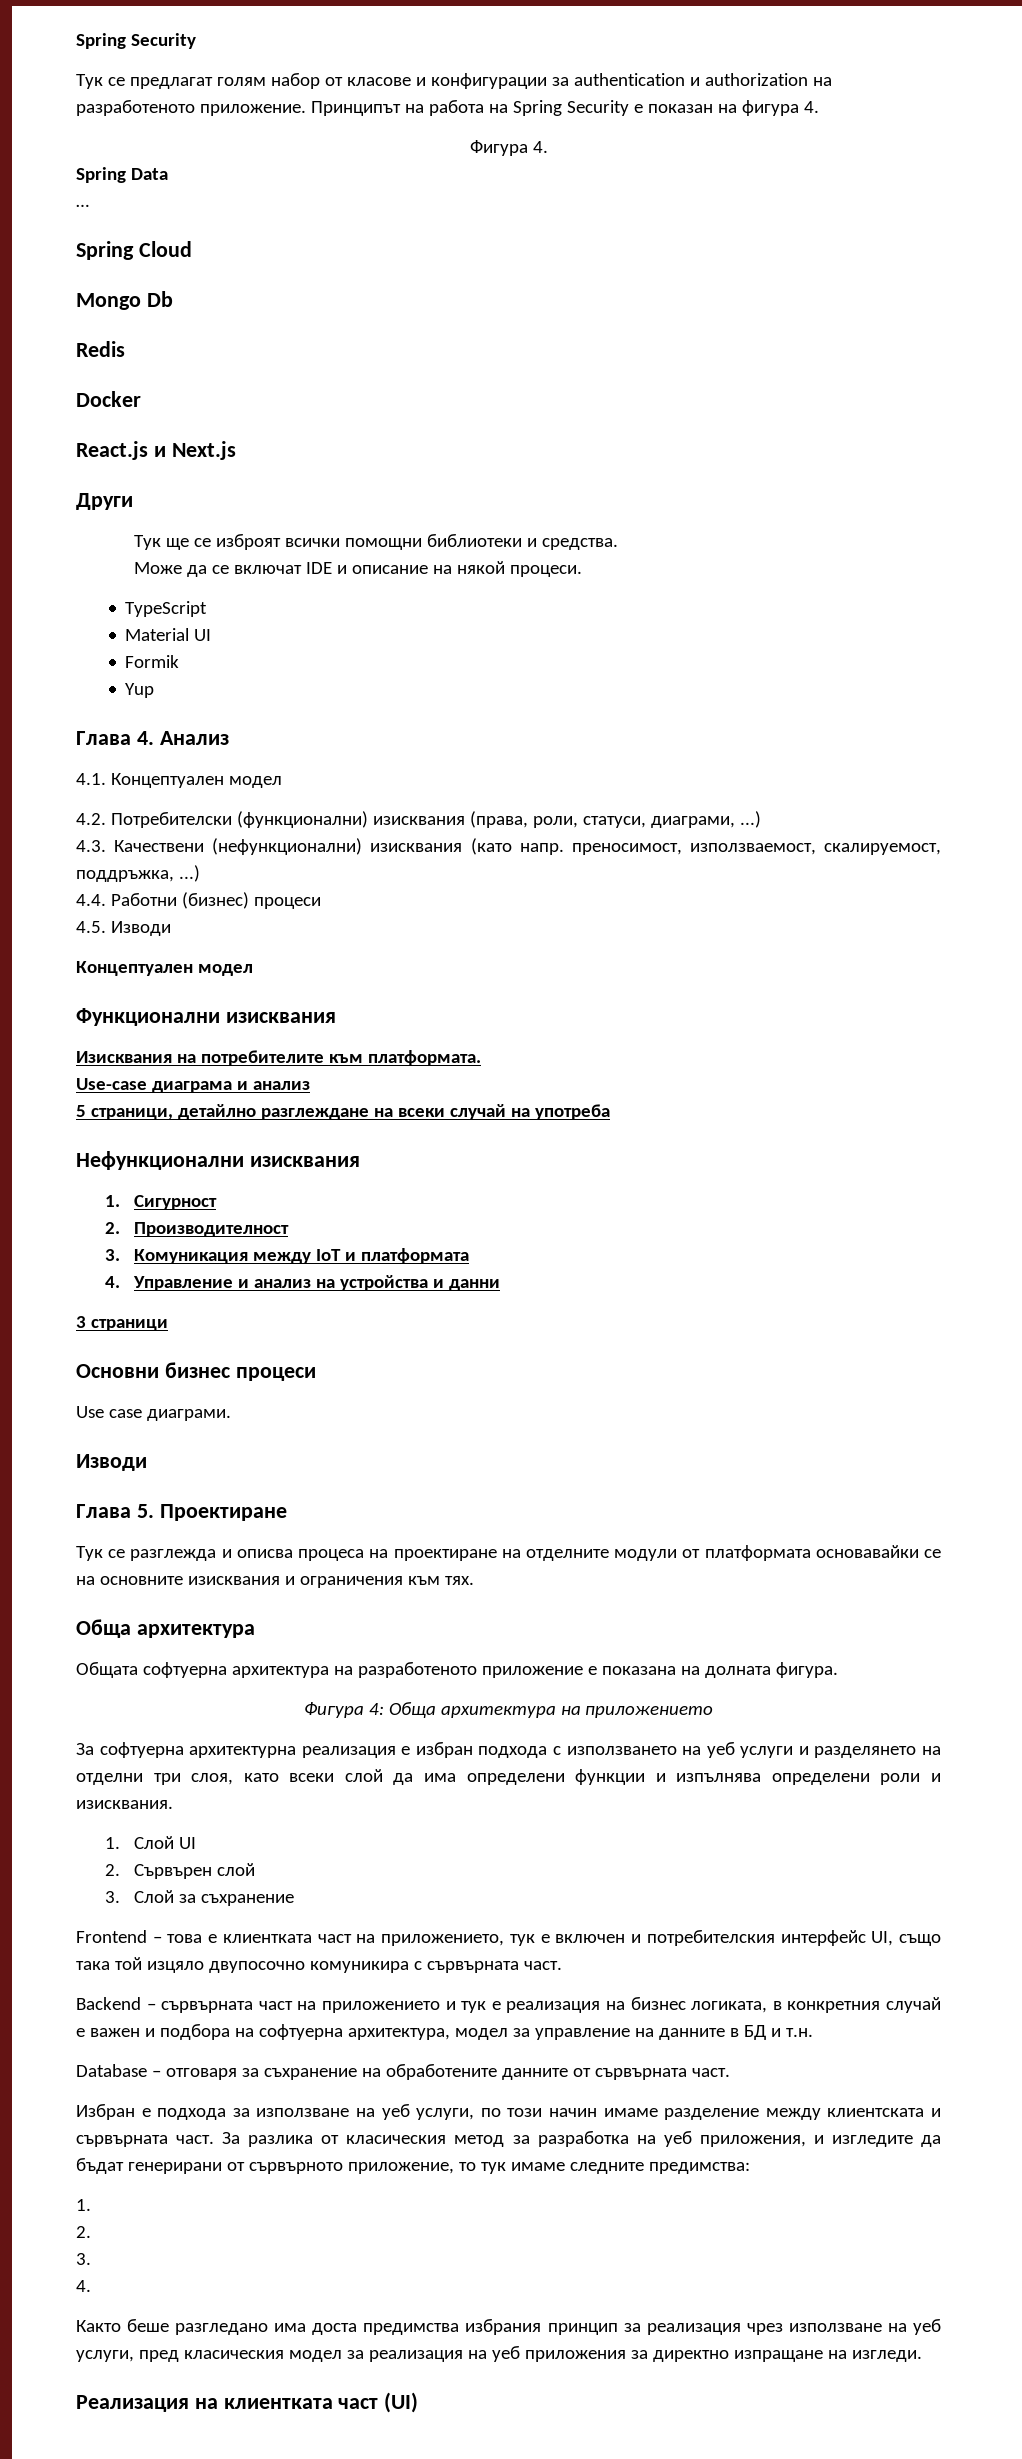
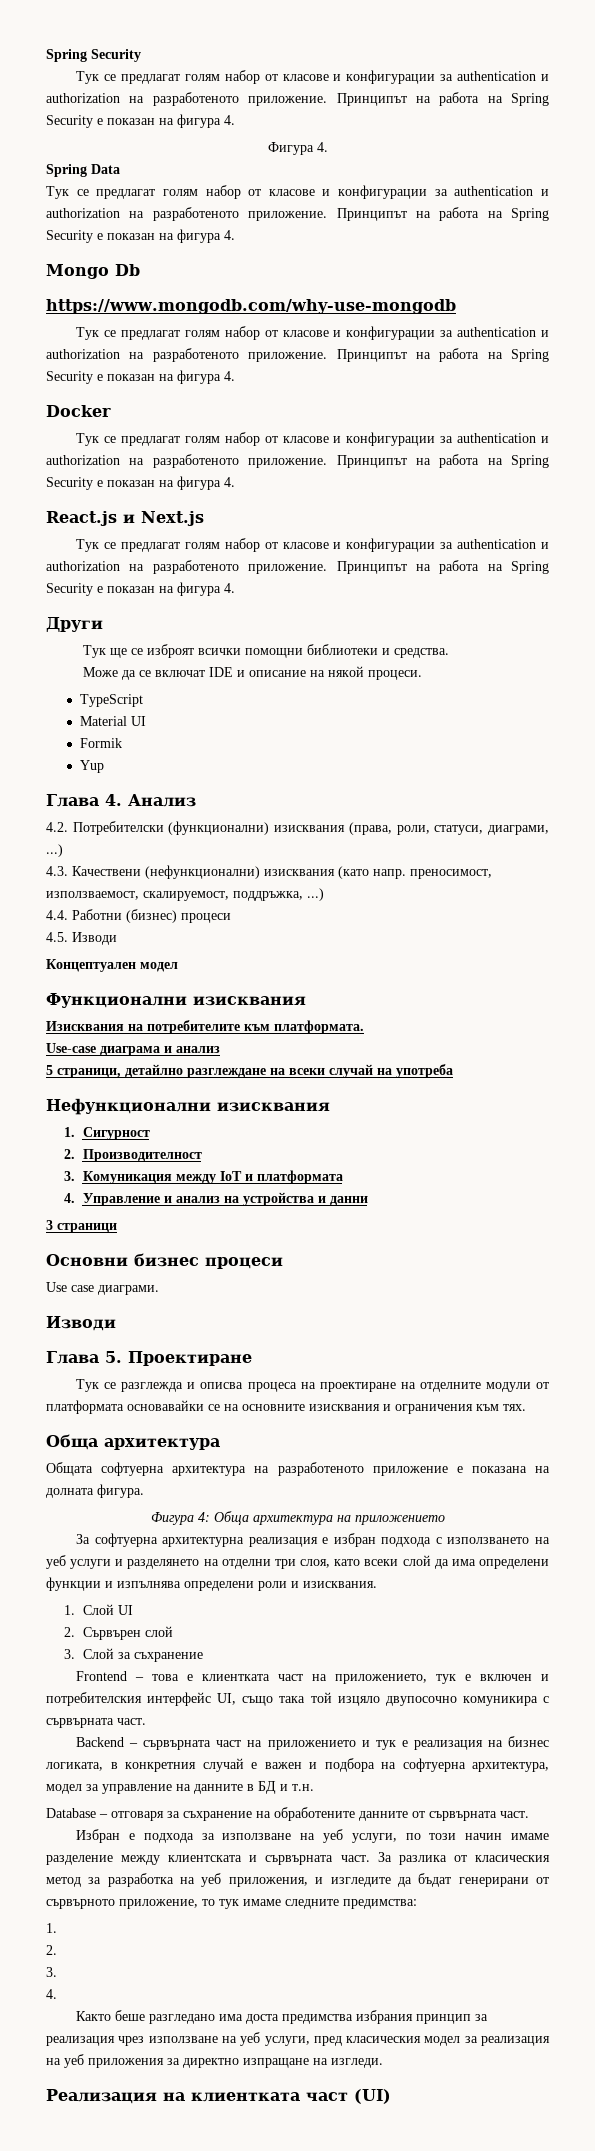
[76,204,89,207] [76,241,192,260] [76,291,173,310] [76,341,125,357] [76,391,141,407] [76,441,236,460] … // Spring Cloud // Mongo Db // Redis // Docker // React.js и Next.js -> [46,185,549,199] [46,207,549,221] [46,229,235,243] [46,264,140,279] [46,299,456,314] [76,326,549,340] [46,348,549,362] [46,370,235,384] [46,405,111,417] [76,432,549,446] [46,454,549,468] [46,476,235,490] [46,511,204,526] [76,538,549,552] [46,560,549,574] [46,582,235,596] Тук се предлагат голям набор от класове и конфигурации за authentication и authorization на разработеното приложение. Принципът на работа на Spring Security e показан на фигура 4. // Mongo Db // https://www.mongodb.com/why-use-mongodb // Тук се предлагат голям набор от класове и конфигурации за authentication и authorization на разработеното приложение. Принципът на работа на Spring Security e показан на фигура 4. // Docker // Тук се предлагат голям набор от класове и конфигурации за authentication и authorization на разработеното приложение. Принципът на работа на Spring Security e показан на фигура 4. // React.js и Next.js // Тук се предлагат голям набор от класове и конфигурации за authentication и authorization на разработеното приложение. Принципът на работа на Spring Security e показан на фигура 4.
[76,773,282,788] // 4.1. Концептуален модел -> (196, 800) none

